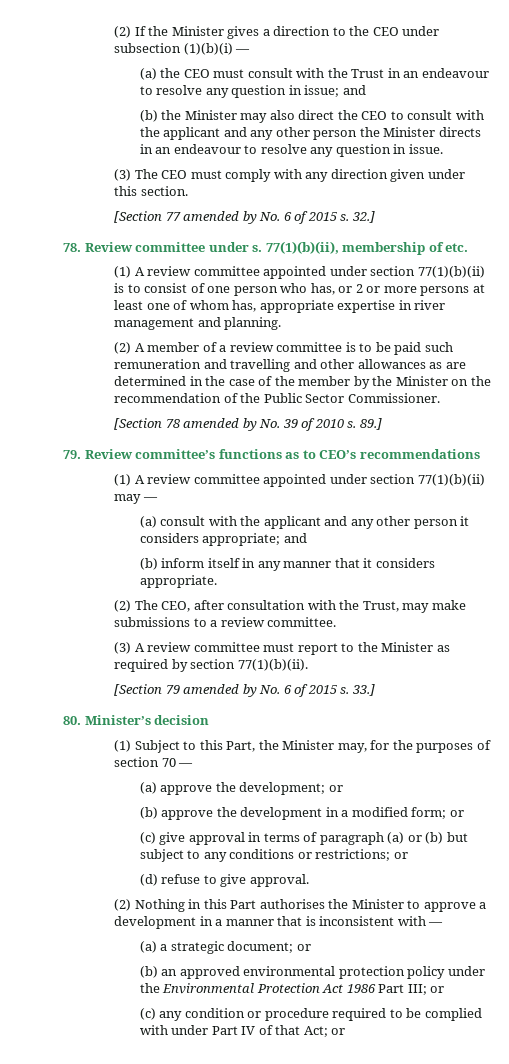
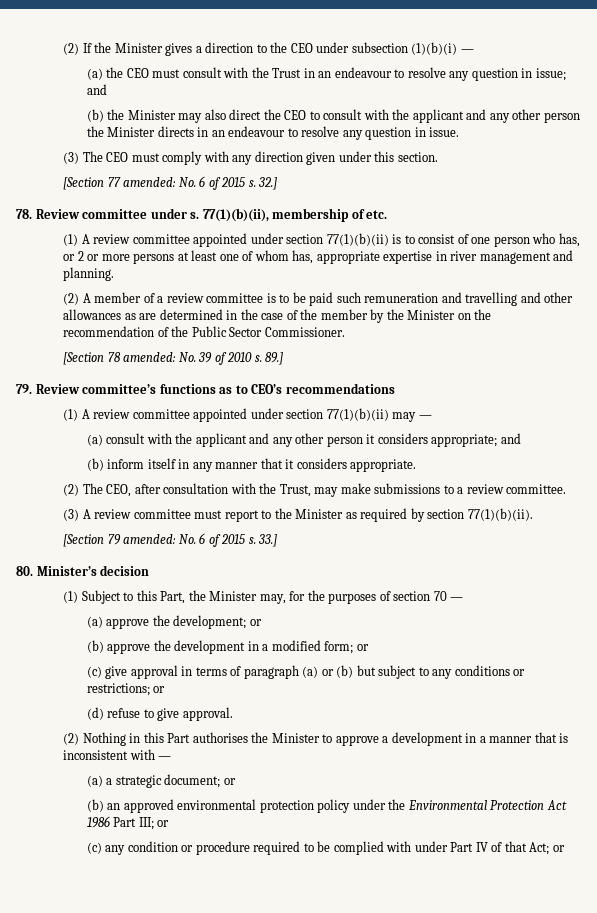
[183,211,257,224] amended by -> [123,177,177,187] amended:
[183,418,257,431] amended by -> [123,352,177,362] amended:
[183,684,257,697] amended by -> [123,534,177,544] amended:

